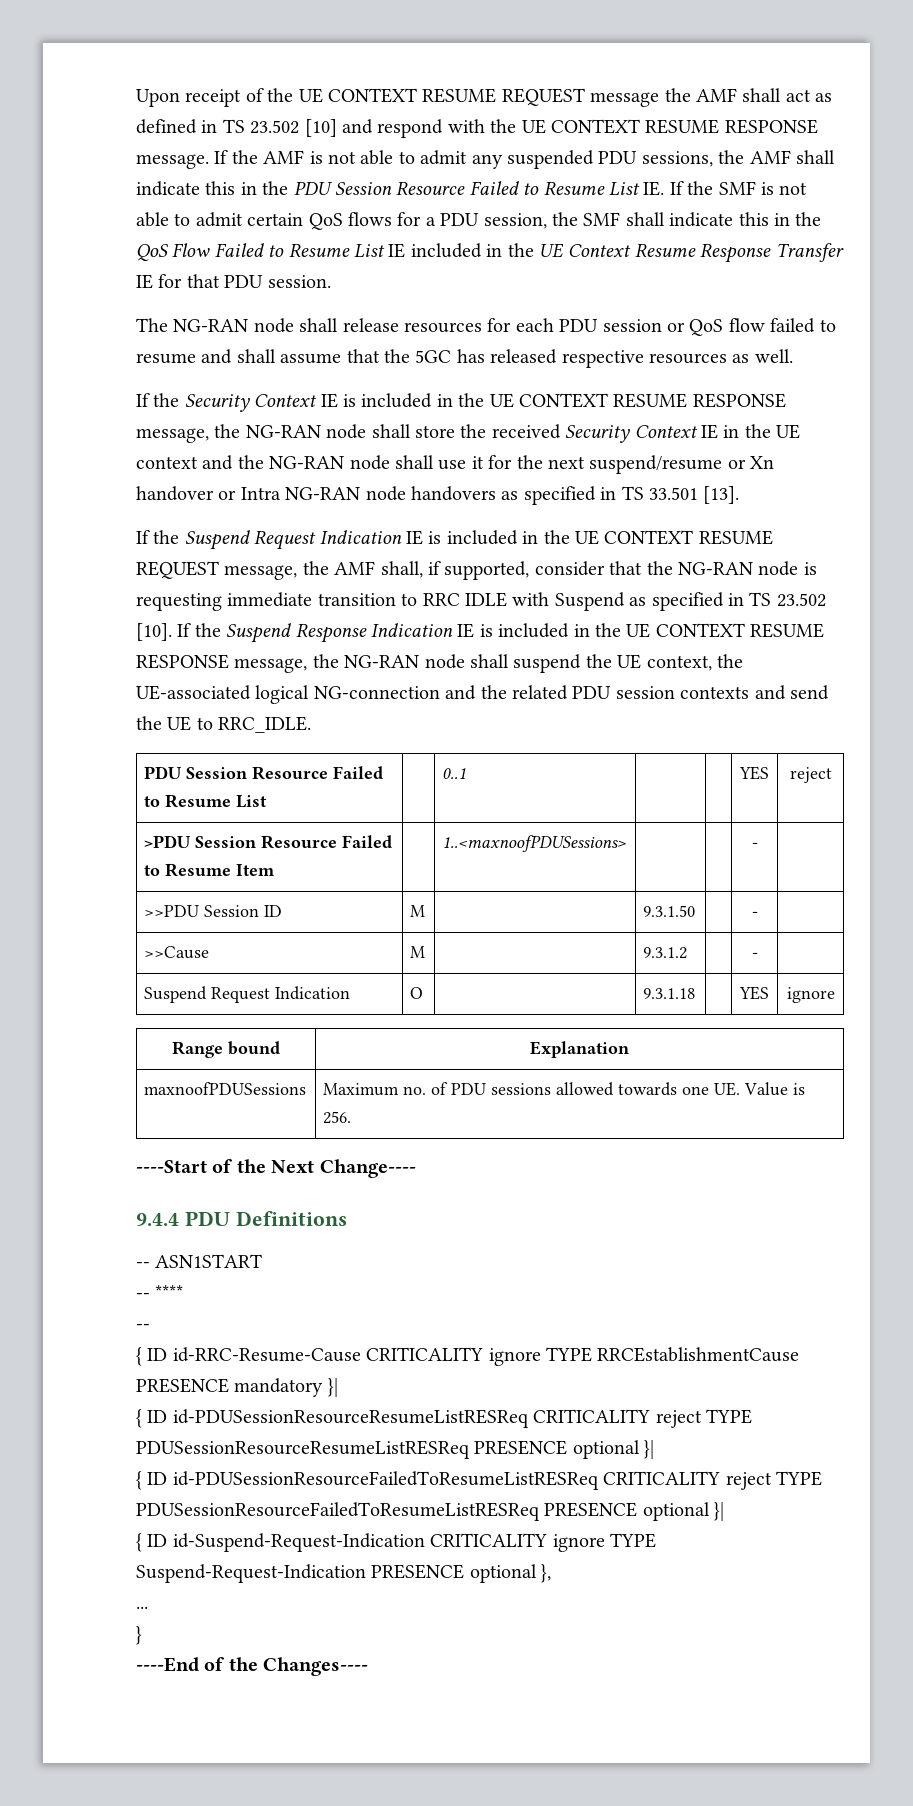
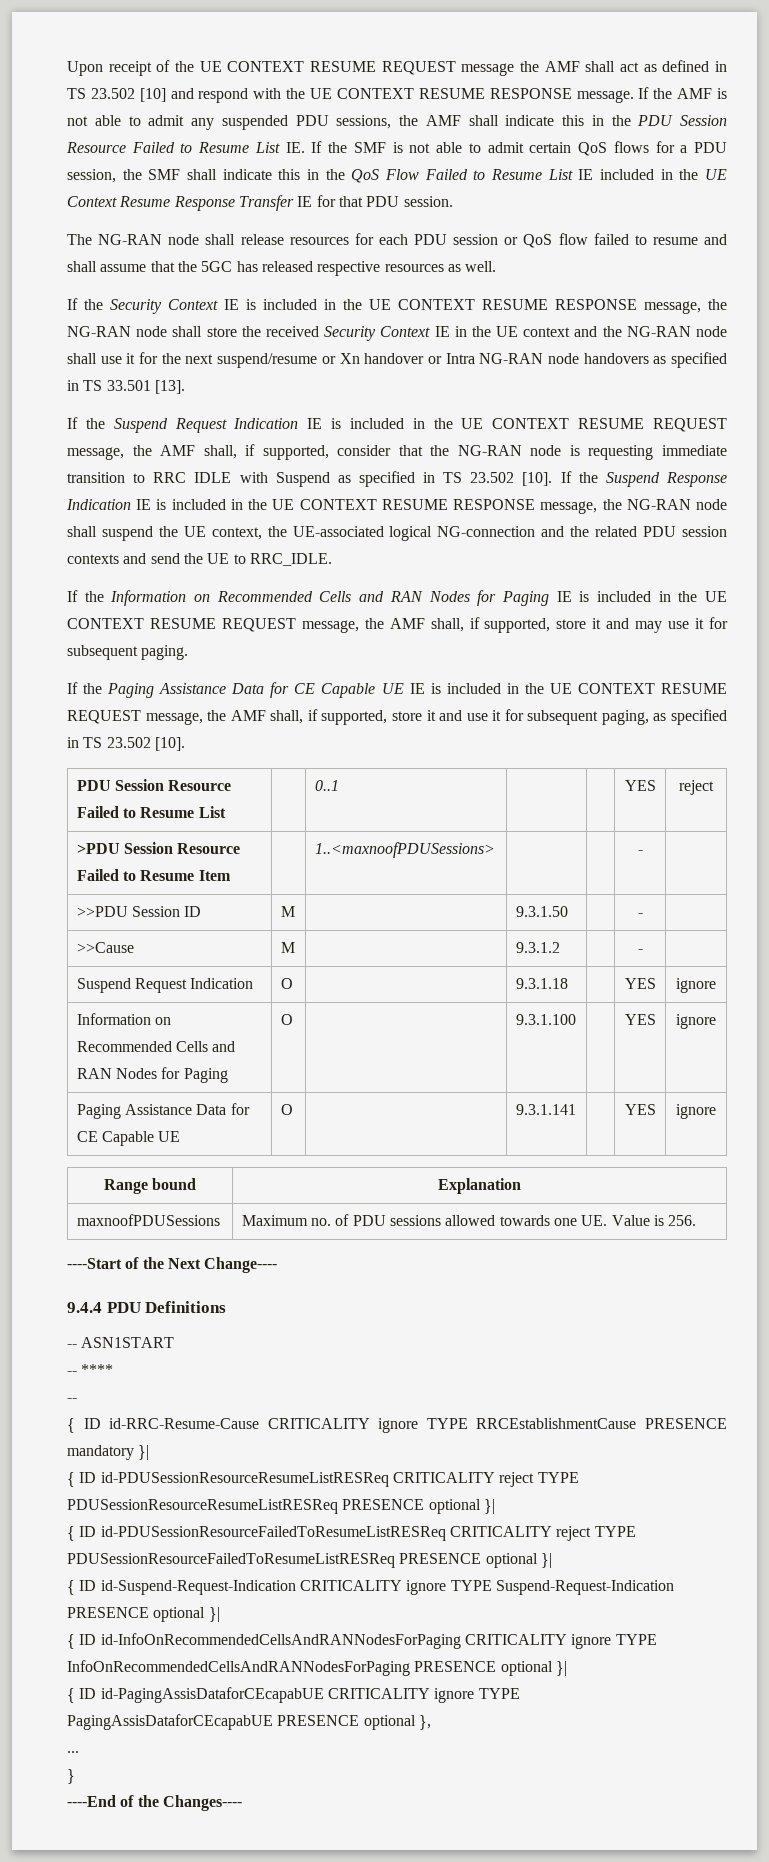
(312, 724) none -> [67,590,727,606] [67,617,729,633] [67,645,189,660] [67,682,727,698] [67,709,727,725] [67,737,185,751] // If the Information on Recommended Cells and RAN Nodes for Paging IE is included in the UE CONTEXT RESUME REQUEST message, the AMF shall, if supported, store it and may use it for subsequent paging. // If the Paging Assistance Data for CE Capable UE IE is included in the UE CONTEXT RESUME REQUEST message, the AMF shall, if supported, store it and use it for subsequent paging, as specified in TS 23.502 [10].
(835, 995) none -> [76,1013,172,1025] [76,1041,236,1052] [76,1067,228,1083] [280,1014,293,1025] [515,1014,576,1025] [624,1014,656,1025] [676,1014,716,1029] [76,1103,250,1119] [76,1131,181,1146] [280,1104,293,1115] [515,1104,576,1115] [624,1104,656,1115] [676,1104,716,1119] // Information on Recommended Cells and RAN Nodes for Paging | O | | 9.3.1.100 | | YES | ignore // Paging Assistance Data for CE Capable UE | O | | 9.3.1.141 | | YES | ignore
(537, 1573) none -> [208,1607,220,1622] [67,1633,657,1649] [67,1660,567,1676] [67,1687,520,1703] [67,1714,416,1730] }| // { ID id-InfoOnRecommendedCellsAndRANNodesForPaging CRITICALITY ignore TYPE InfoOnRecommendedCellsAndRANNodesForPaging PRESENCE optional }| // { ID id-PagingAssisDataforCEcapabUE CRITICALITY ignore TYPE PagingAssisDataforCEcapabUE PRESENCE optional

